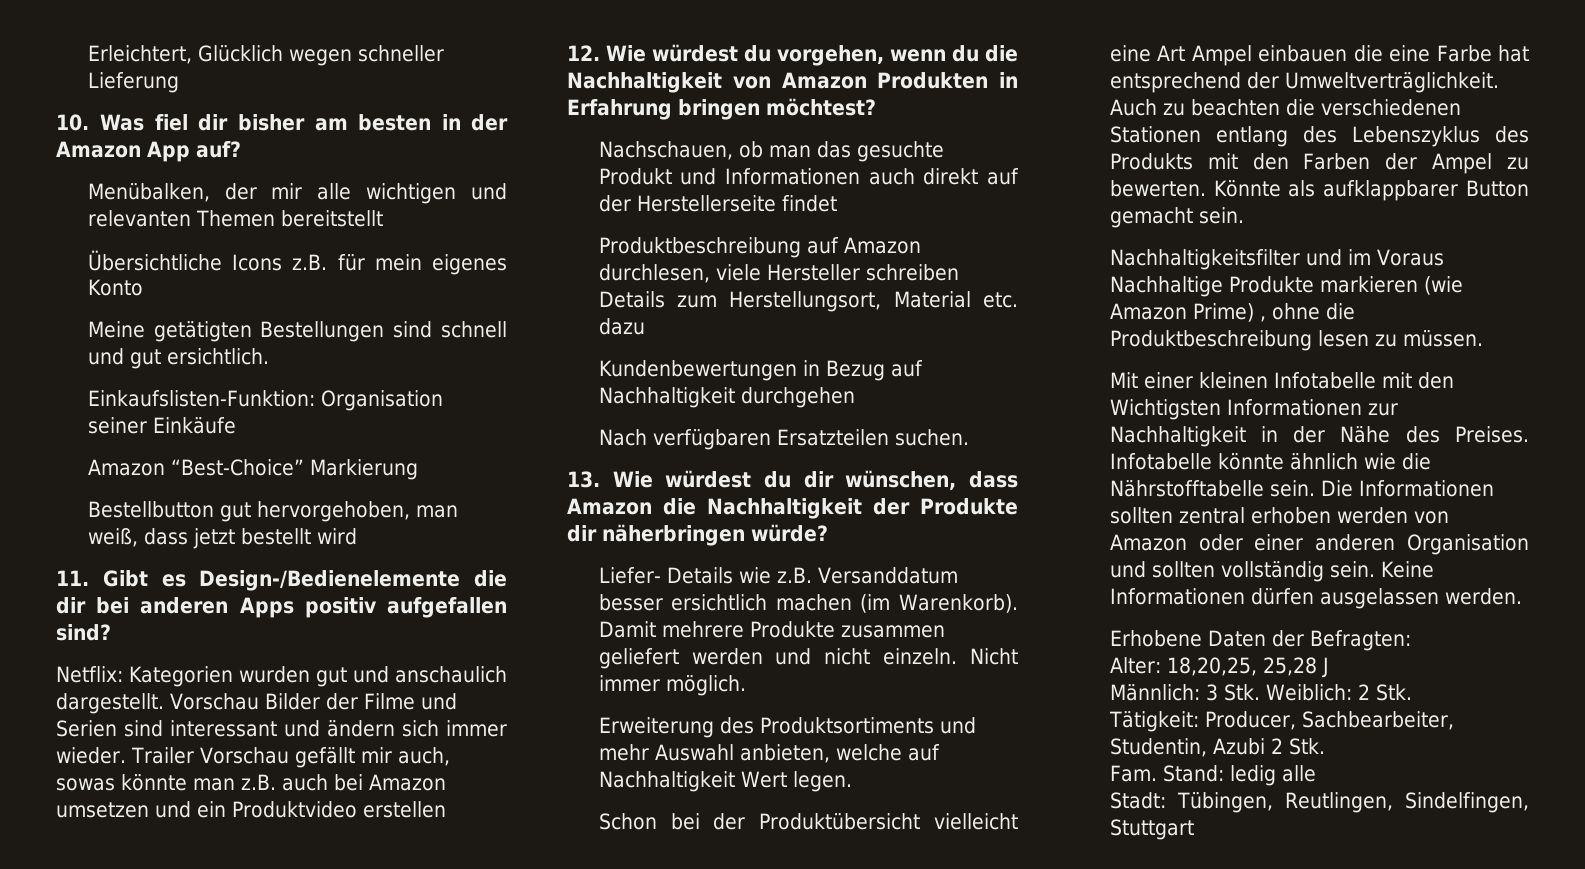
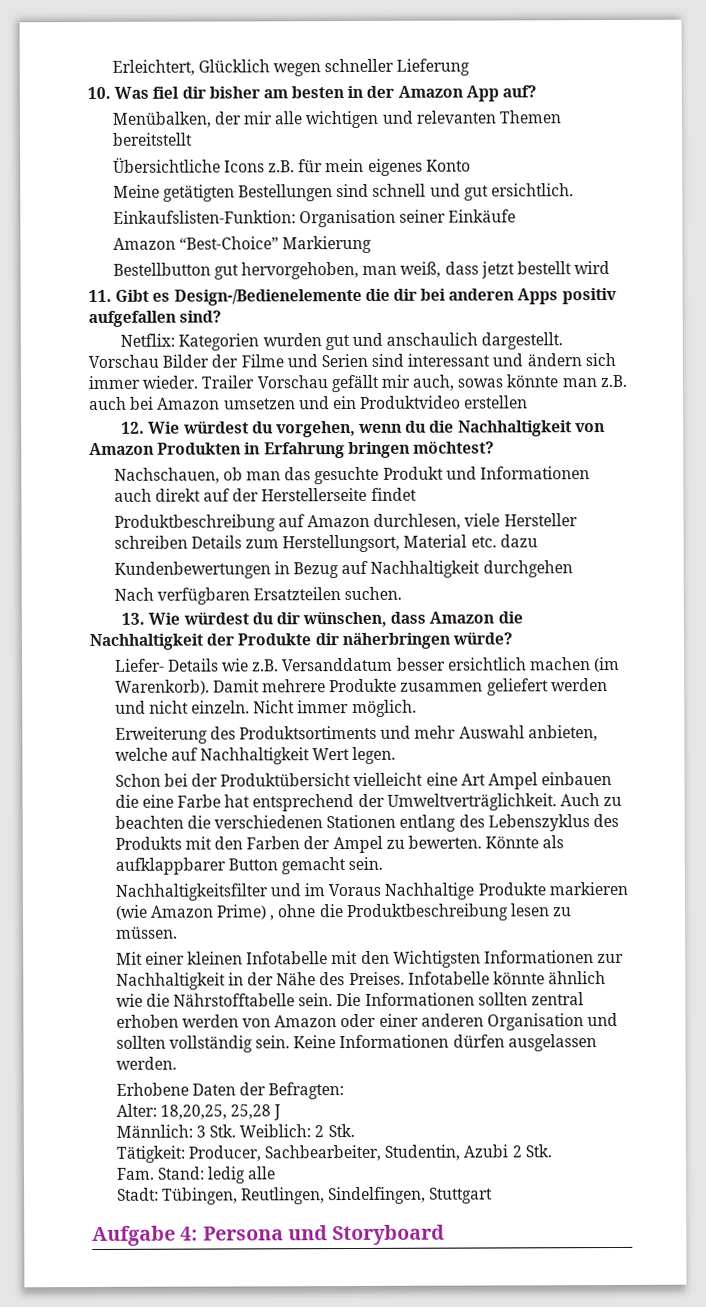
(1194, 829) none -> [92,1224,446,1247] // Aufgabe 4: Persona und Storyboard

